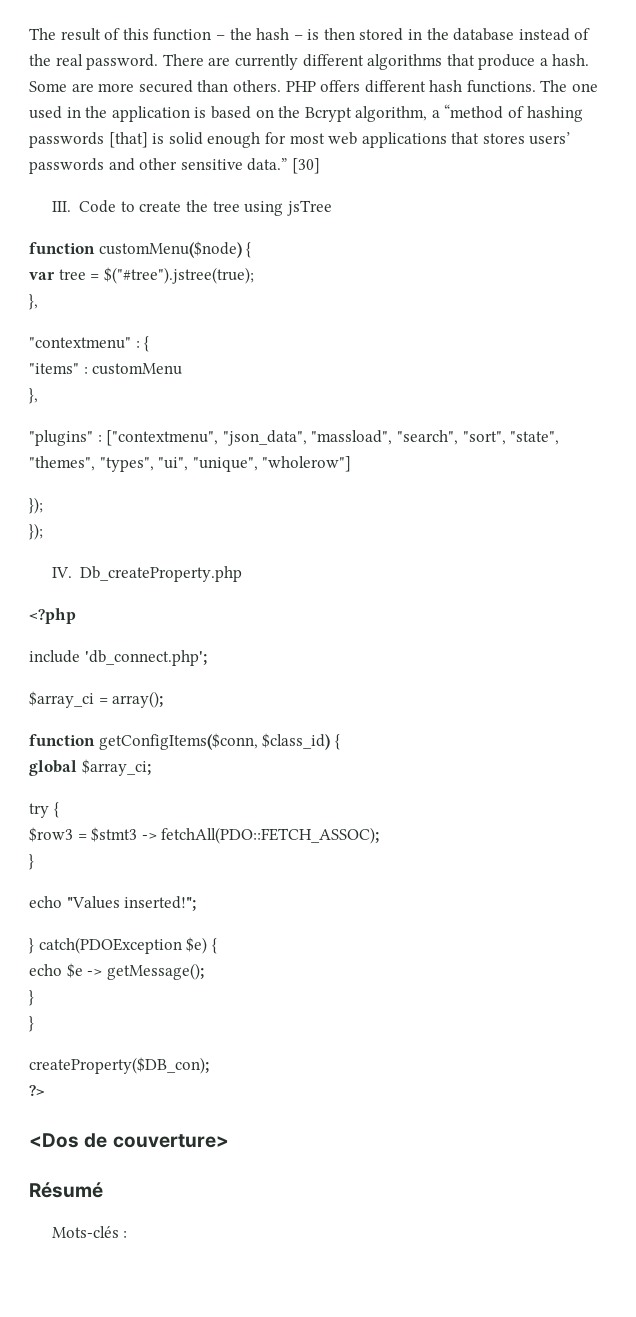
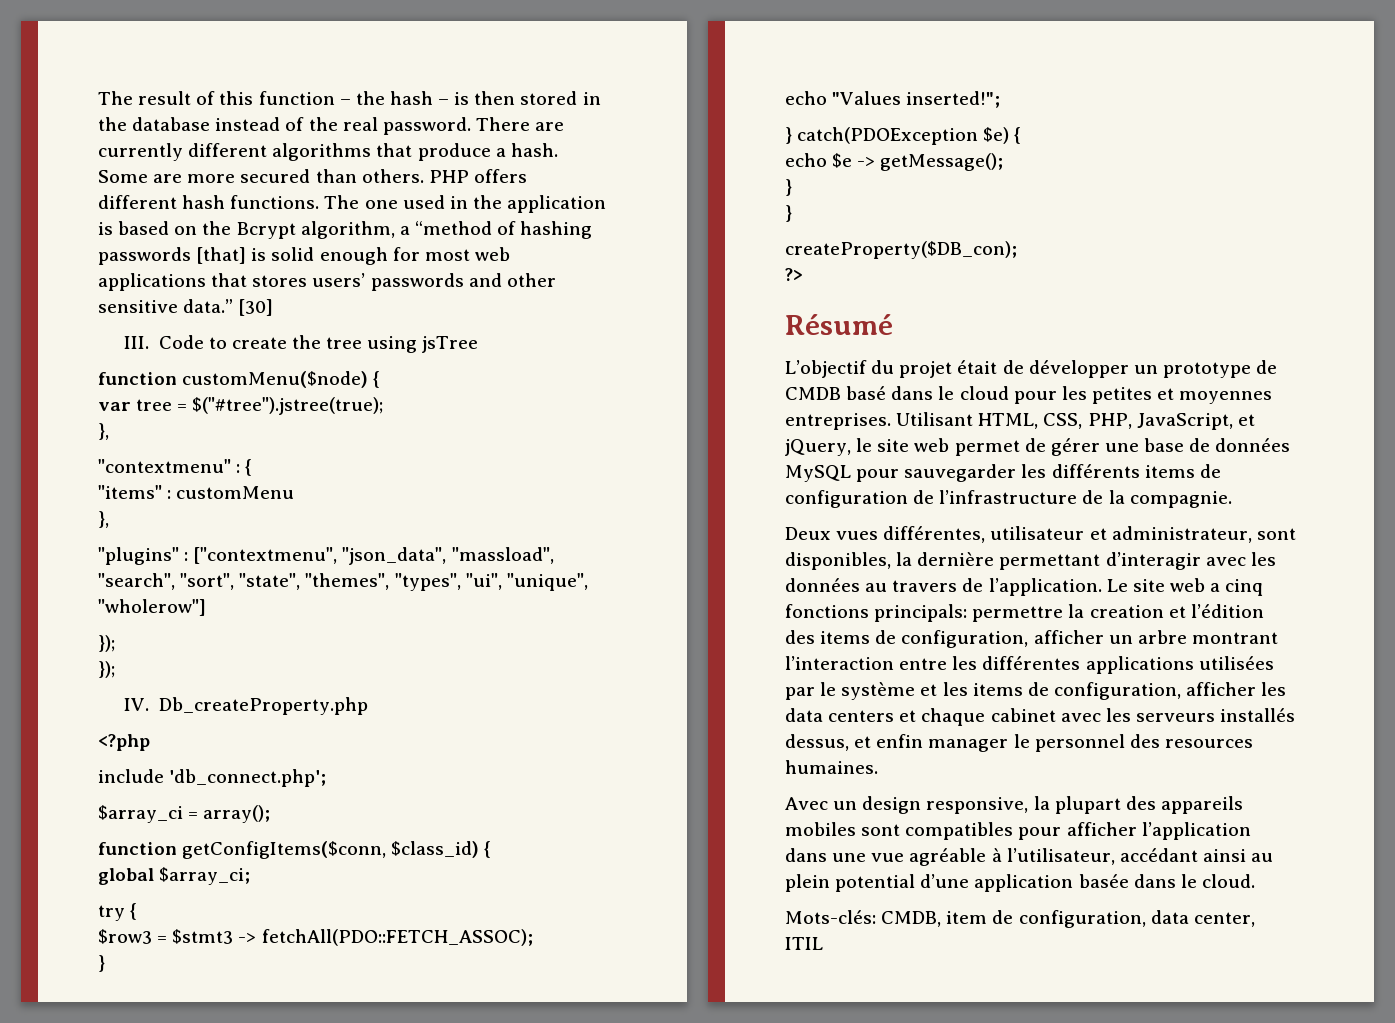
[29,1133,229,1148] [29,1182,103,1198] [51,1226,128,1238] <Dos de couverture> // Résumé // Mots-clés : -> [785,314,893,335] [785,360,1278,378] [785,386,1273,404] [785,412,1255,430] [785,438,1291,456] [785,464,1221,482] [785,490,1232,508] [785,526,1296,543] [785,552,1276,570] [785,578,1264,596] [785,604,1264,622] [785,630,1278,648] [785,656,1274,674] [785,682,1287,700] [785,708,1296,726] [785,734,1253,752] [785,760,878,774] [785,796,1243,814] [785,822,1251,840] [785,848,1274,866] [785,874,1255,892] [785,910,1255,928] [785,937,823,950] Résumé // L’objectif du projet était de développer un prototype de CMDB basé dans le cloud pour les petites et moyennes entreprises. Utilisant HTML, CSS, PHP, JavaScript, et jQuery, le site web permet de gérer une base de données MySQL pour sauvegarder les différents items de configuration de l’infrastructure de la compagnie. // Deux vues différentes, utilisateur et administrateur, sont disponibles, la dernière permettant d’interagir avec les données au travers de l’application. Le site web a cinq fonctions principals: permettre la creation et l’édition des items de configuration, afficher un arbre montrant l’interaction entre les différentes applications utilisées par le système et les items de configuration, afficher les data centers et chaque cabinet avec les serveurs installés dessus, et enfin manager le personnel des resources humaines. // Avec un design responsive, la plupart des appareils mobiles sont compatibles pour afficher l’application dans une vue agréable à l’utilisateur, accédant ainsi au plein potential d’une application basée dans le cloud. // Mots-clés: CMDB, item de configuration, data center, ITIL

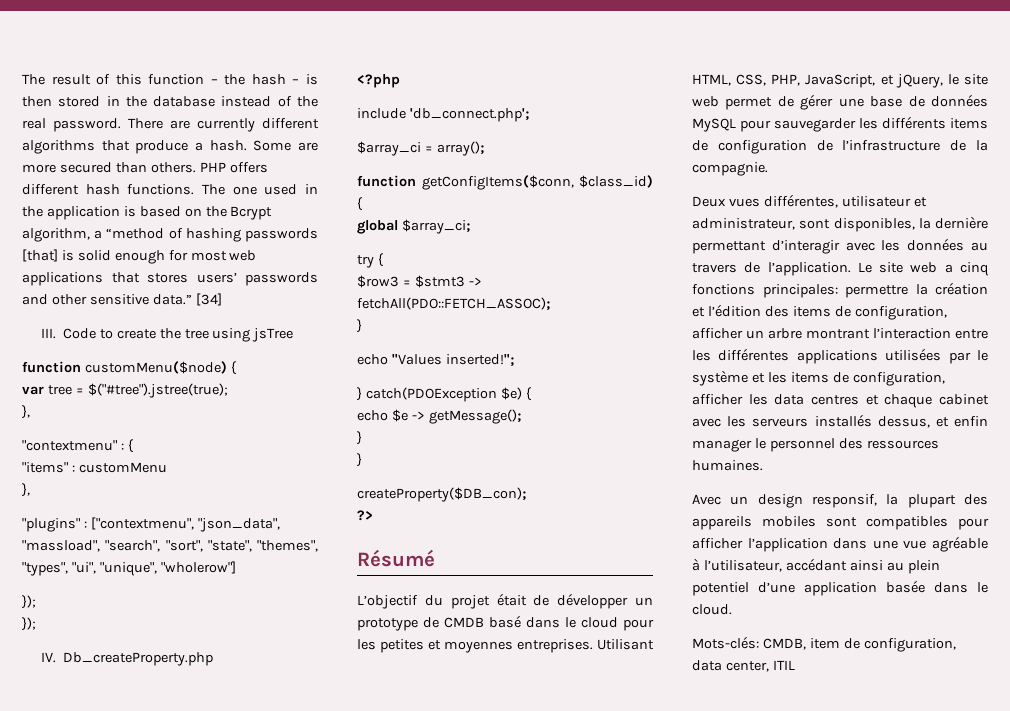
[238,299,274,316] [30] -> [195,293,222,306] [34]
[874,604,968,622] principals: -> [762,284,838,298] principales:
[1089,605,1164,618] creation -> [935,282,988,295] création
[828,710,895,722] centers -> [811,395,859,405] centres
[1164,739,1253,748] resources -> [866,440,939,449] ressources
[926,797,1029,814] responsive, -> [812,494,877,508] responsif,
[835,874,916,892] potential -> [692,582,749,596] potentiel

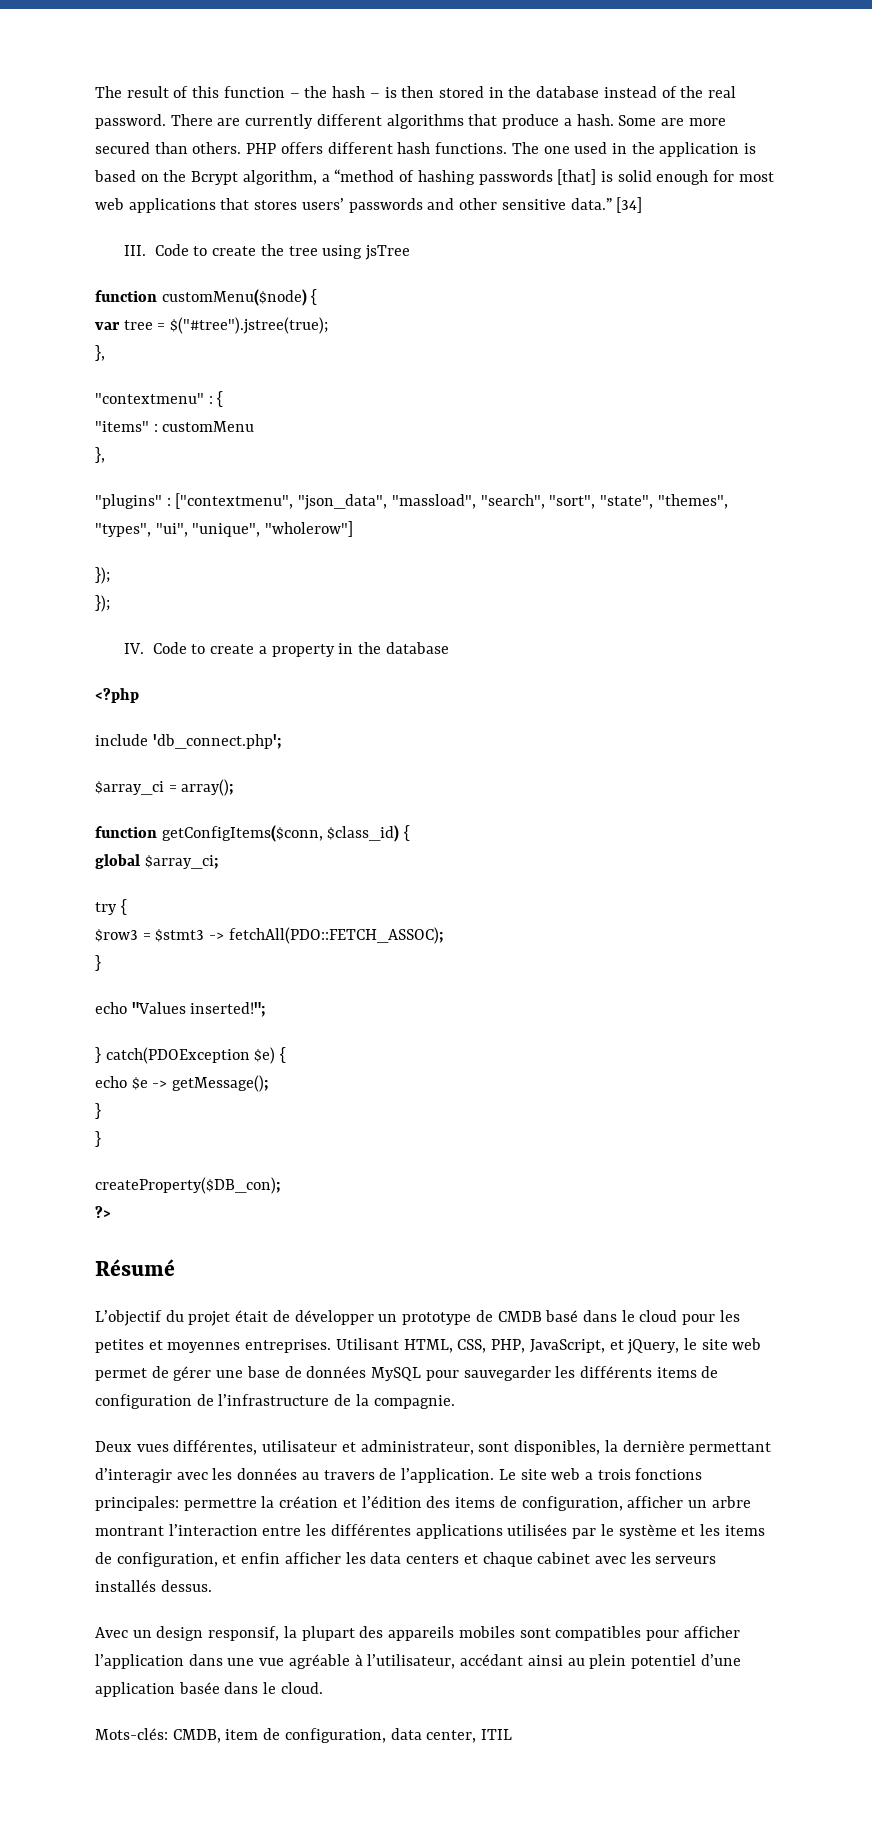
[62,652,213,666] Db_createProperty.php -> [152,642,449,657] Code to create a property in the database
[960,262,989,276] cinq -> [597,1469,631,1480] trois
(945, 379) none -> [222,1552,281,1564] et enfin
[811,395,859,405] centres -> [406,1554,460,1564] centers
[877,416,988,428] [692,438,939,452] [692,460,763,471] dessus, et enfin manager le personnel des ressources humaines. -> [160,1580,212,1592] dessus.

